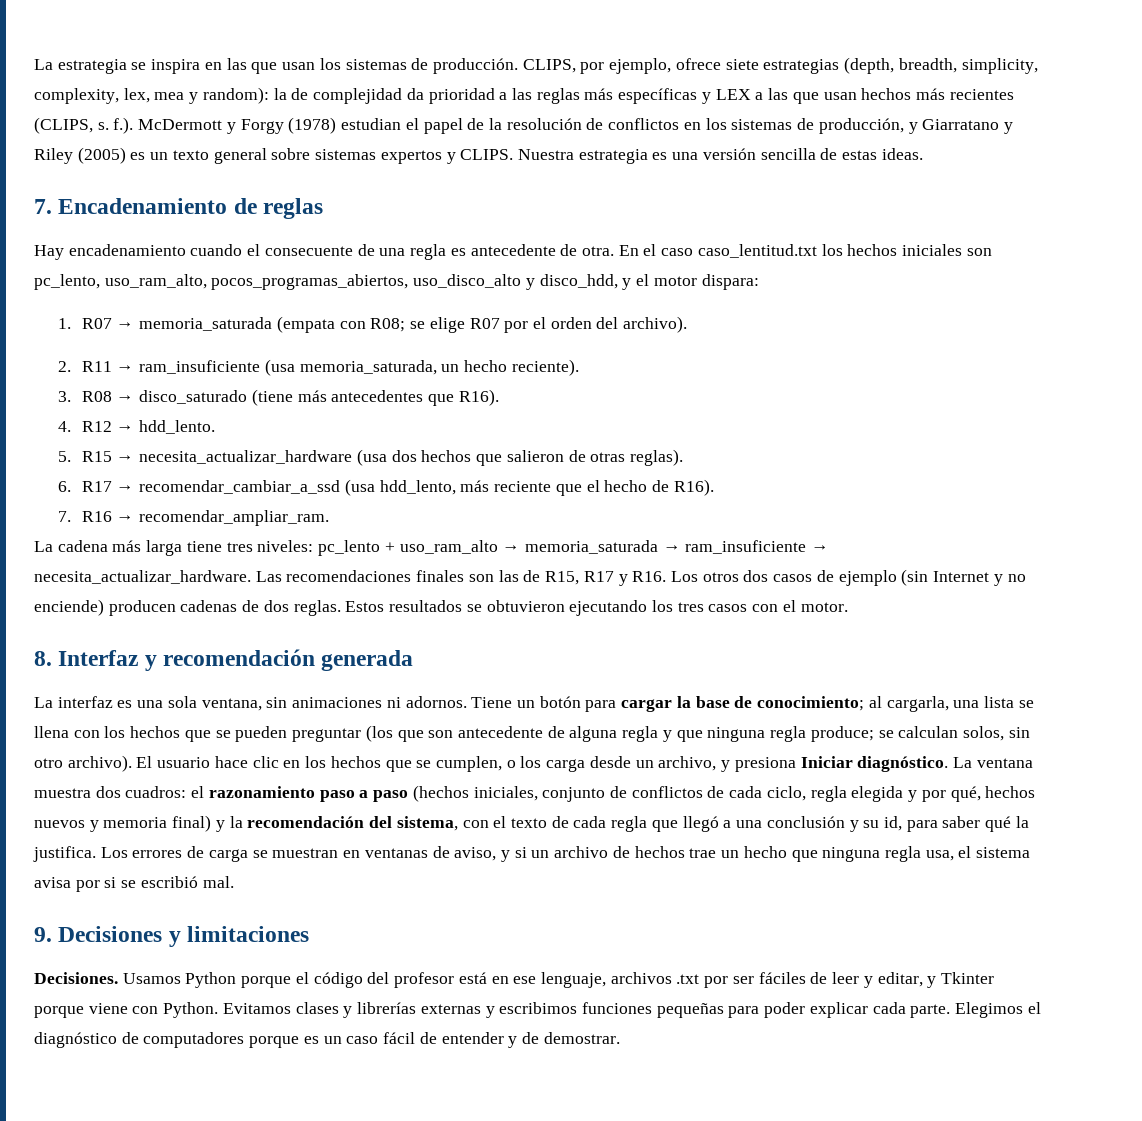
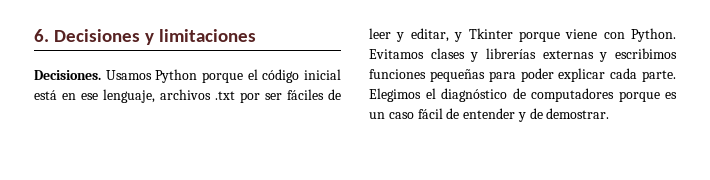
[34,57,1038,74] [34,87,1014,104] [34,117,1013,134] [34,147,923,164] [34,198,324,219] [34,244,992,260] [34,274,759,290] [57,316,688,333] [57,359,579,376] [57,389,499,406] [57,420,216,434] [57,449,683,466] [57,479,714,496] [57,510,330,526] [34,540,830,556] [34,569,1026,586] [34,599,848,616] [34,649,414,671] [34,696,1034,712] [34,725,1030,742] [34,755,1033,772] [34,785,1036,802] [34,815,1029,832] [33,846,1031,862] [34,876,234,892] [34,927,52,942] La estrategia se inspira en las que usan los sistemas de producción. CLIPS, por ejemplo, ofrece siete estrategias (depth, breadth, simplicity, complexity, lex, mea y random): la de complejidad da prioridad a las reglas más específicas y LEX a las que usan hechos más recientes (CLIPS, s. f.). McDermott y Forgy (1978) estudian el papel de la resolución de conflictos en los sistemas de producción, y Giarratano y Riley (2005) es un texto general sobre sistemas expertos y CLIPS. Nuestra estrategia es una versión sencilla de estas ideas. // 7. Encadenamiento de reglas // Hay encadenamiento cuando el consecuente de una regla es antecedente de otra. En el caso caso_lentitud.txt los hechos iniciales son pc_lento, uso_ram_alto, pocos_programas_abiertos, uso_disco_alto y disco_hdd, y el motor dispara: // 1. R07 → memoria_saturada (empata con R08; se elige R07 por el orden del archivo). // 2. R11 → ram_insuficiente (usa memoria_saturada, un hecho reciente). // 3. R08 → disco_saturado (tiene más antecedentes que R16). // 4. R12 → hdd_lento. // 5. R15 → necesita_actualizar_hardware (usa dos hechos que salieron de otras reglas). // 6. R17 → recomendar_cambiar_a_ssd (usa hdd_lento, más reciente que el hecho de R16). // 7. R16 → recomendar_ampliar_ram. // La cadena más larga tiene tres niveles: pc_lento + uso_ram_alto → memoria_saturada → ram_insuficiente → necesita_actualizar_hardware. Las recomendaciones finales son las de R15, R17 y R16. Los otros dos casos de ejemplo (sin Internet y no enciende) producen cadenas de dos reglas. Estos resultados se obtuvieron ejecutando los tres casos con el motor. // 8. Interfaz y recomendación generada // La interfaz es una sola ventana, sin animaciones ni adornos. Tiene un botón para cargar la base de conocimiento; al cargarla, una lista se llena con los hechos que se pueden preguntar (los que son antecedente de alguna regla y que ninguna regla produce; se calculan solos, sin otro archivo). El usuario hace clic en los hechos que se cumplen, o los carga desde un archivo, y presiona Iniciar diagnóstico. La ventana muestra dos cuadros: el razonamiento paso a paso (hechos iniciales, conjunto de conflictos de cada ciclo, regla elegida y por qué, hechos nuevos y memoria final) y la recomendación del sistema, con el texto de cada regla que llegó a una conclusión y su id, para saber qué la justifica. Los errores de carga se muestran en ventanas de aviso, y si un archivo de hechos trae un hecho que ninguna regla usa, el sistema avisa por si se escribió mal. // 9. -> [34,29,49,42] 6.
[367,972,455,988] del profesor -> [304,69,341,80] inicial

